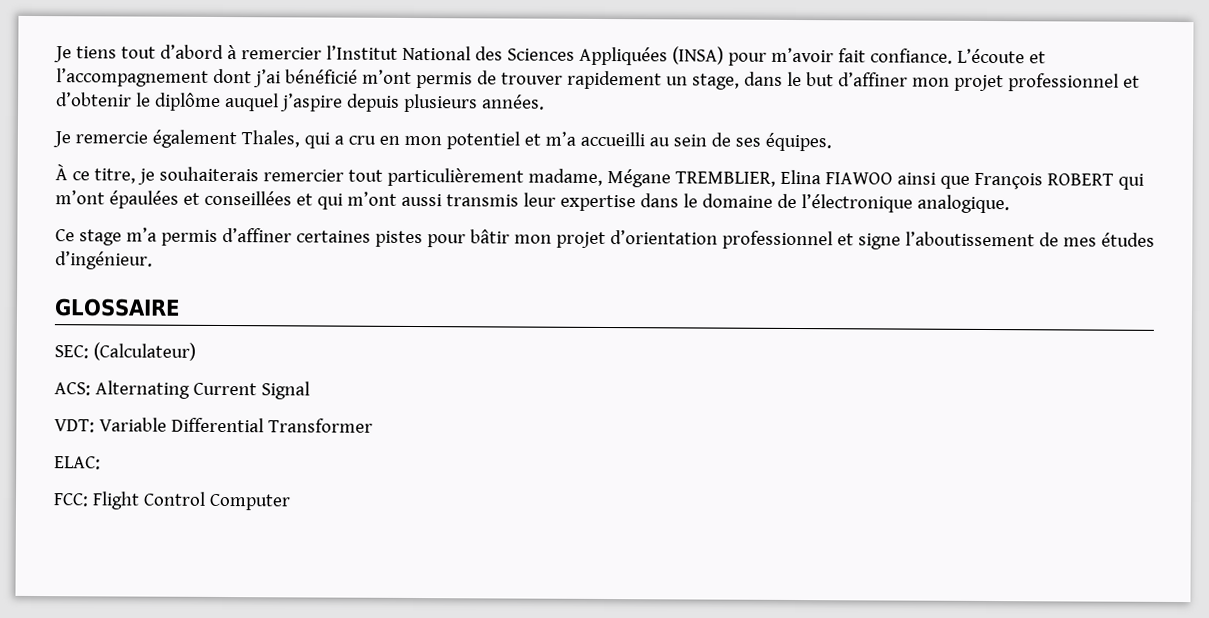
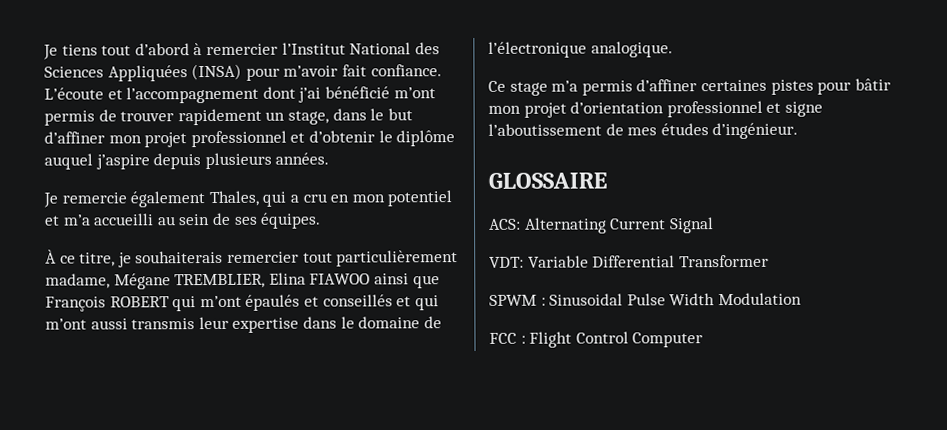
[108,190,292,209] épaulées et conseillées -> [245,294,393,311] épaulés et conseillés
[54,342,196,361] // SEC: (Calculateur) -> (607, 180) none
[54,456,101,470] [53,493,89,507] ELAC: // FCC: -> [489,292,802,306] [489,332,526,344] SPWM : Sinusoidal Pulse Width Modulation // FCC :

